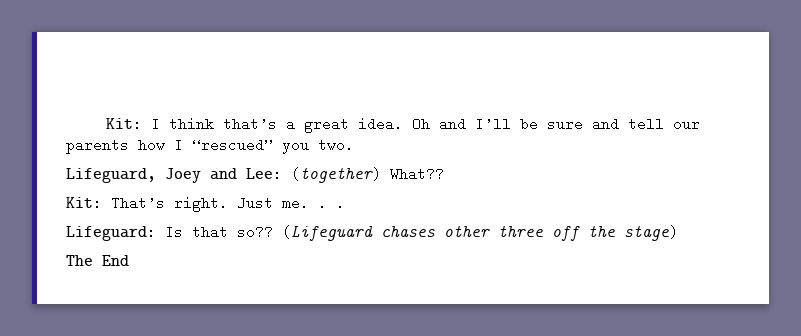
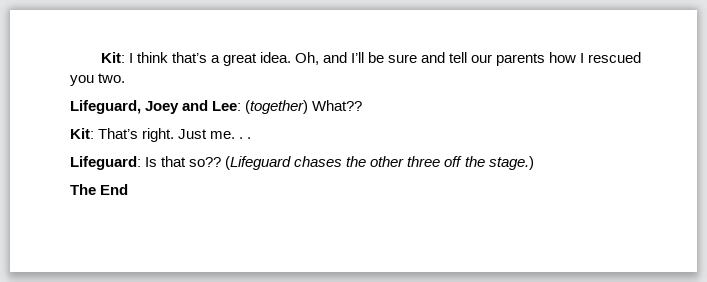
[411,117,430,131] Oh -> [294,52,319,65] Oh,
[192,138,273,152] “rescued” -> [588,52,642,63] rescued
(435, 231) none -> [346,156,367,167] the
[624,225,678,241] stage) -> [488,156,534,170] stage.)

